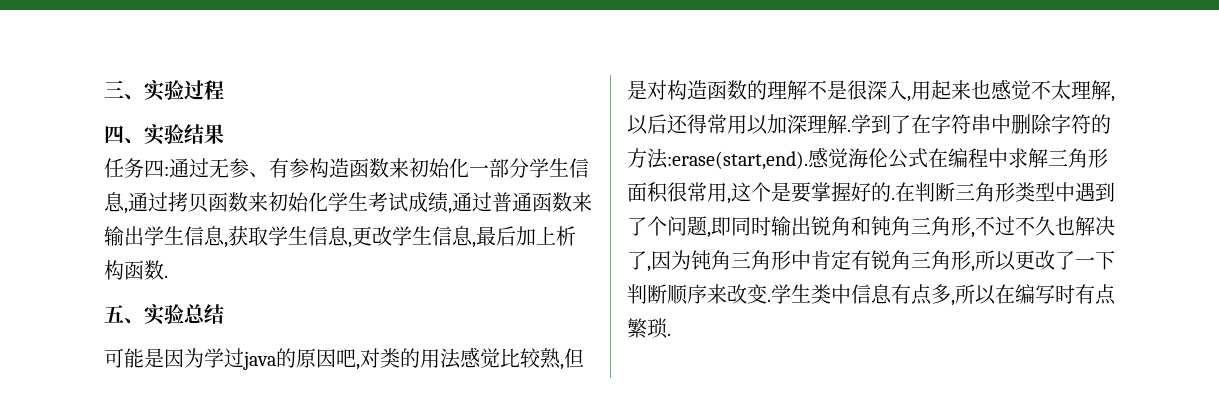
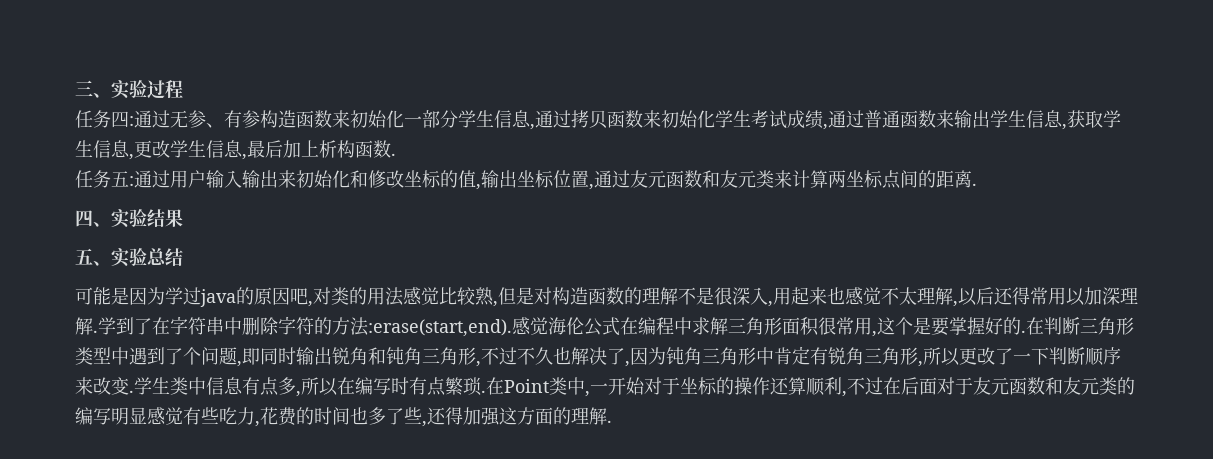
[104,124,224,145] // 四、实验结果 -> (183, 89) none
(168, 276) none -> [75,170,977,190] [75,209,183,228] // 任务五:通过用户输入输出来初始化和修改坐标的值,输出坐标位置,通过友元函数和友元类来计算两坐标点间的距离. // 四、实验结果
(671, 334) none -> [486,377,1135,397] [75,407,612,427] 在Point类中,一开始对于坐标的操作还算顺利,不过在后面对于友元函数和友元类的编写明显感觉有些吃力,花费的时间也多了些,还得加强这方面的理解.

